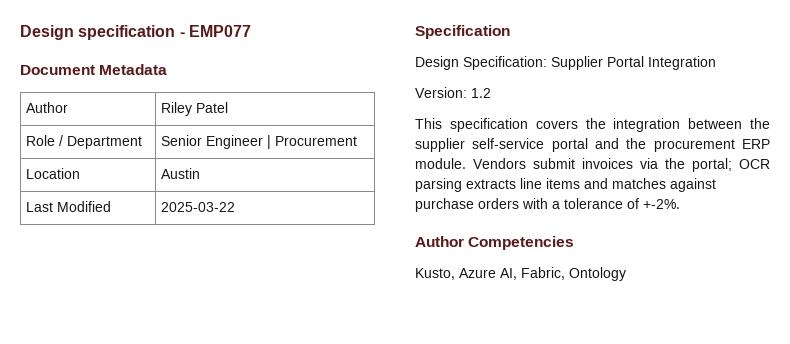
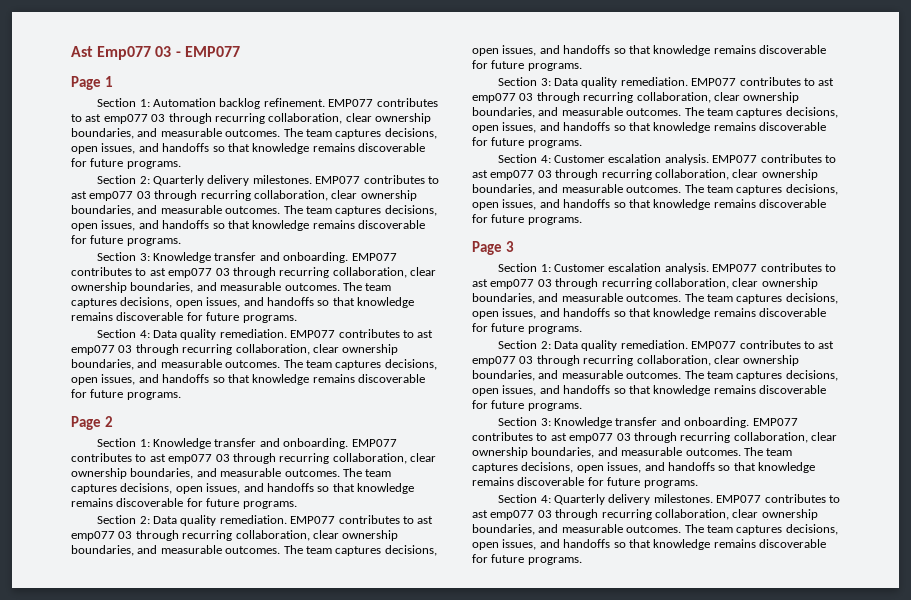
[20,25,176,40] Design specification -> [71,46,172,60] Ast Emp077 03
[20,64,168,75] [26,102,69,113] [161,102,229,116] [26,135,143,149] [161,135,358,149] [26,168,81,179] [161,168,201,179] [26,201,112,212] [161,202,236,212] [415,25,510,39] [415,56,716,70] [415,87,491,98] [415,118,770,132] [415,138,770,152] [415,158,770,172] [415,178,716,192] [415,198,680,212] [415,236,575,250] [415,267,626,281] Document Metadata // Author | Riley Patel // Role / Department | Senior Engineer | Procurement // Location | Austin // Last Modified | 2025-03-22 // Specification // Design Specification: Supplier Portal Integration // Version: 1.2 // This specification covers the integration between the supplier self-service portal and the procurement ERP module. Vendors submit invoices via the portal; OCR parsing extracts line items and matches against purchase orders with a tolerance of +-2%. // Author Competencies // Kusto, Azure AI, Fabric, Ontology -> [71,76,113,90] [97,98,438,109] [71,113,431,124] [71,128,437,139] [71,143,425,154] [71,158,181,169] [97,175,439,186] [71,190,417,201] [71,205,437,216] [71,220,425,231] [71,235,181,246] [97,252,397,263] [71,267,436,278] [71,282,392,293] [71,297,414,308] [71,312,297,323] [97,329,434,340] [71,344,399,355] [71,359,437,370] [71,374,425,385] [71,389,181,400] [71,416,113,430] [97,438,397,449] [71,453,436,464] [71,468,392,479] [71,483,414,494] [71,498,297,509] [97,515,434,526] [71,530,399,541] [71,545,437,556] [472,45,826,56] [472,60,582,71] [498,77,835,88] [472,92,800,103] [472,107,838,118] [472,122,826,133] [472,137,582,148] [498,154,836,165] [472,169,818,180] [472,184,838,195] [472,199,826,210] [472,214,582,225] [472,241,514,255] [498,263,836,274] [472,278,818,289] [472,293,838,304] [472,308,826,319] [472,323,582,334] [498,340,835,351] [472,355,800,366] [472,370,838,381] [472,385,826,396] [472,400,582,411] [498,417,798,428] [472,432,837,443] [472,447,793,458] [472,462,815,473] [472,477,698,488] [498,494,840,505] [472,509,818,520] [472,524,838,535] [472,539,826,550] [472,554,582,565] Page 1 // Section 1: Automation backlog refinement. EMP077 contributes to ast emp077 03 through recurring collaboration, clear ownership boundaries, and measurable outcomes. The team captures decisions, open issues, and handoffs so that knowledge remains discoverable for future programs. // Section 2: Quarterly delivery milestones. EMP077 contributes to ast emp077 03 through recurring collaboration, clear ownership boundaries, and measurable outcomes. The team captures decisions, open issues, and handoffs so that knowledge remains discoverable for future programs. // Section 3: Knowledge transfer and onboarding. EMP077 contributes to ast emp077 03 through recurring collaboration, clear ownership boundaries, and measurable outcomes. The team captures decisions, open issues, and handoffs so that knowledge remains discoverable for future programs. // Section 4: Data quality remediation. EMP077 contributes to ast emp077 03 through recurring collaboration, clear ownership boundaries, and measurable outcomes. The team captures decisions, open issues, and handoffs so that knowledge remains discoverable for future programs. // Page 2 // Section 1: Knowledge transfer and onboarding. EMP077 contributes to ast emp077 03 through recurring collaboration, clear ownership boundaries, and measurable outcomes. The team captures decisions, open issues, and handoffs so that knowledge remains discoverable for future programs. // Section 2: Data quality remediation. EMP077 contributes to ast emp077 03 through recurring collaboration, clear ownership boundaries, and measurable outcomes. The team captures decisions, open issues, and handoffs so that knowledge remains discoverable for future programs. // Section 3: Data quality remediation. EMP077 contributes to ast emp077 03 through recurring collaboration, clear ownership boundaries, and measurable outcomes. The team captures decisions, open issues, and handoffs so that knowledge remains discoverable for future programs. // Section 4: Customer escalation analysis. EMP077 contributes to ast emp077 03 through recurring collaboration, clear ownership boundaries, and measurable outcomes. The team captures decisions, open issues, and handoffs so that knowledge remains discoverable for future programs. // Page 3 // Section 1: Customer escalation analysis. EMP077 contributes to ast emp077 03 through recurring collaboration, clear ownership boundaries, and measurable outcomes. The team captures decisions, open issues, and handoffs so that knowledge remains discoverable for future programs. // Section 2: Data quality remediation. EMP077 contributes to ast emp077 03 through recurring collaboration, clear ownership boundaries, and measurable outcomes. The team captures decisions, open issues, and handoffs so that knowledge remains discoverable for future programs. // Section 3: Knowledge transfer and onboarding. EMP077 contributes to ast emp077 03 through recurring collaboration, clear ownership boundaries, and measurable outcomes. The team captures decisions, open issues, and handoffs so that knowledge remains discoverable for future programs. // Section 4: Quarterly delivery milestones. EMP077 contributes to ast emp077 03 through recurring collaboration, clear ownership boundaries, and measurable outcomes. The team captures decisions, open issues, and handoffs so that knowledge remains discoverable for future programs.

